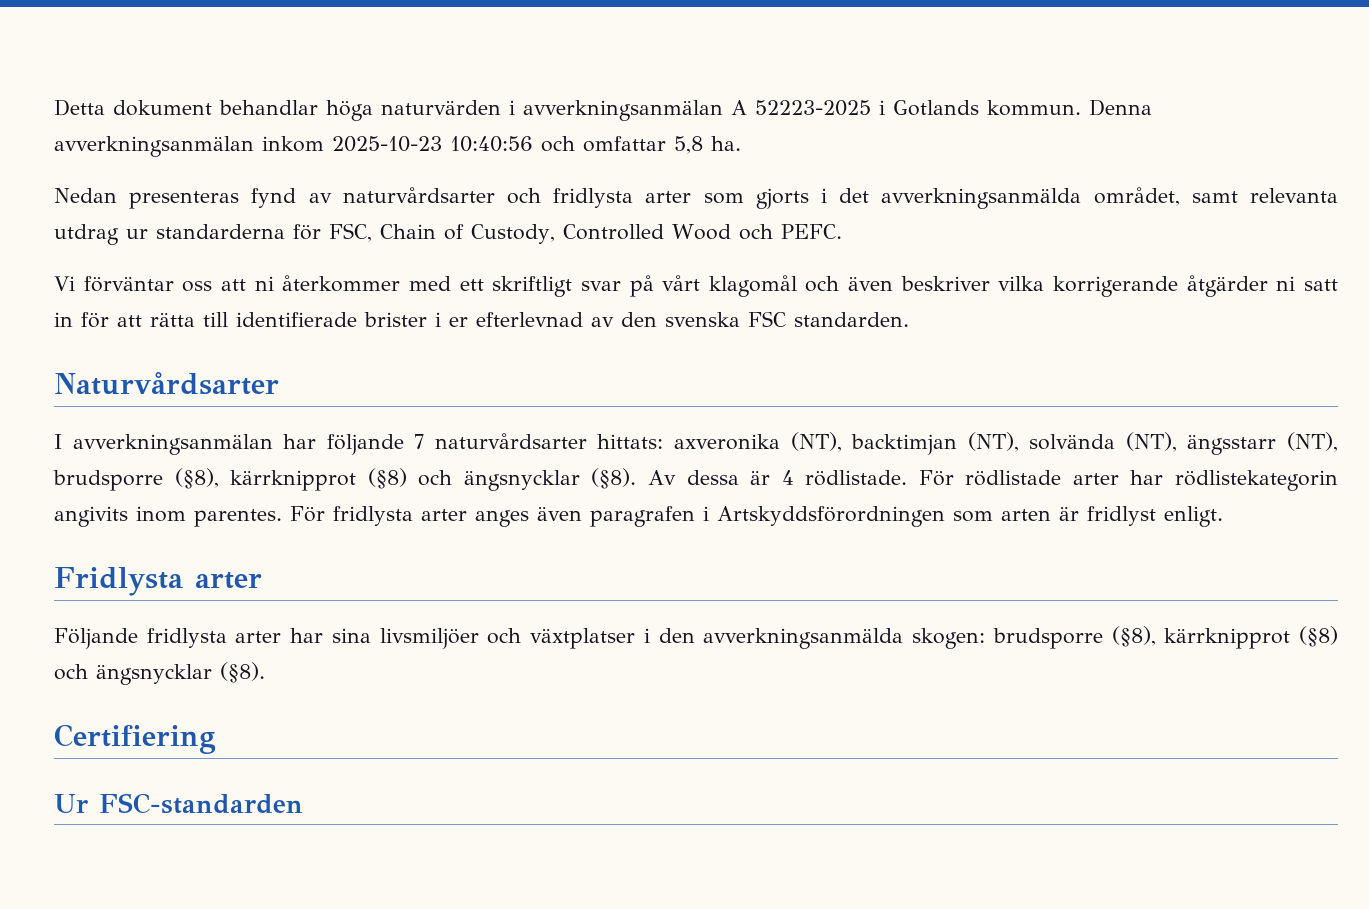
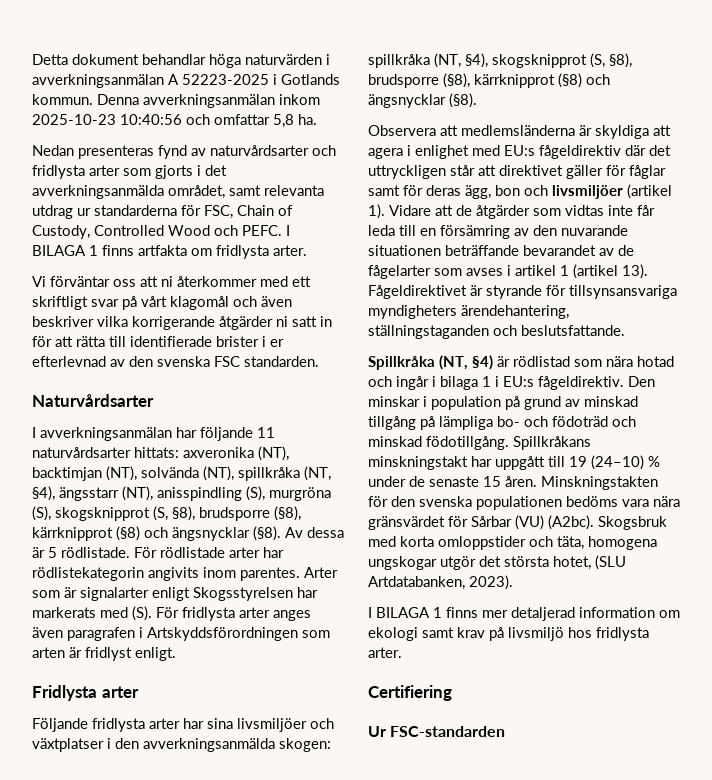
(842, 231) none -> [286,225,290,236] [32,245,307,259] I BILAGA 1 finns artfakta om fridlysta arter.
[414,434,425,449] 7 -> [257,427,275,438] 11
[1187,432,1339,455] ängsstarr (NT), -> [238,466,331,481] [32,486,331,501] [32,506,195,521] spillkråka (NT, §4), ängsstarr (NT), anisspindling (S), murgröna (S), skogsknipprot (S, §8),
[781,470,794,485] 4 -> [48,547,57,558] 5
(282, 518) none -> [304,567,338,578] [32,587,318,601] [32,606,152,621] Arter som är signalarter enligt Skogsstyrelsen har markerats med (S).
[992,626,1339,649] [54,662,265,685] brudsporre (§8), kärrknipprot (§8) och ängsnycklar (§8). -> [368,53,632,68] [368,73,610,88] [368,93,477,108] [368,125,671,139] [368,145,671,159] [368,165,666,179] [368,184,672,199] [368,204,655,219] [368,225,628,239] [368,245,634,256] [368,264,648,279] [368,285,677,299] [368,305,569,319] [368,325,625,339] [368,355,674,370] [368,376,655,390] [368,396,638,410] [368,416,636,430] [368,436,591,450] [368,455,660,470] [368,476,658,490] [368,496,680,510] [368,515,667,530] [368,536,657,550] [368,555,626,570] [368,575,513,590] [368,607,680,621] [368,627,649,641] [368,647,402,658] spillkråka (NT, §4), skogsknipprot (S, §8), brudsporre (§8), kärrknipprot (§8) och ängsnycklar (§8). // Observera att medlemsländerna är skyldiga att agera i enlighet med EU:s fågeldirektiv där det uttryckligen står att direktivet gäller för fåglar samt för deras ägg, bon och livsmiljöer (artikel 1). Vidare att de åtgärder som vidtas inte får leda till en försämring av den nuvarande situationen beträffande bevarandet av de fågelarter som avses i artikel 1 (artikel 13). Fågeldirektivet är styrande för tillsynsansvariga myndigheters ärendehantering, ställningstaganden och beslutsfattande. // Spillkråka (NT, §4) är rödlistad som nära hotad och ingår i bilaga 1 i EU:s fågeldirektiv. Den minskar i population på grund av minskad tillgång på lämpliga bo- och födoträd och minskad födotillgång. Spillkråkans minskningstakt har uppgått till 19 (24–10) % under de senaste 15 åren. Minskningstakten för den svenska populationen bedöms vara nära gränsvärdet för Sårbar (VU) (A2bc). Skogsbruk med korta omloppstider och täta, homogena ungskogar utgör det största hotet, (SLU Artdatabanken, 2023). // I BILAGA 1 finns mer detaljerad information om ekologi samt krav på livsmiljö hos fridlysta arter.

